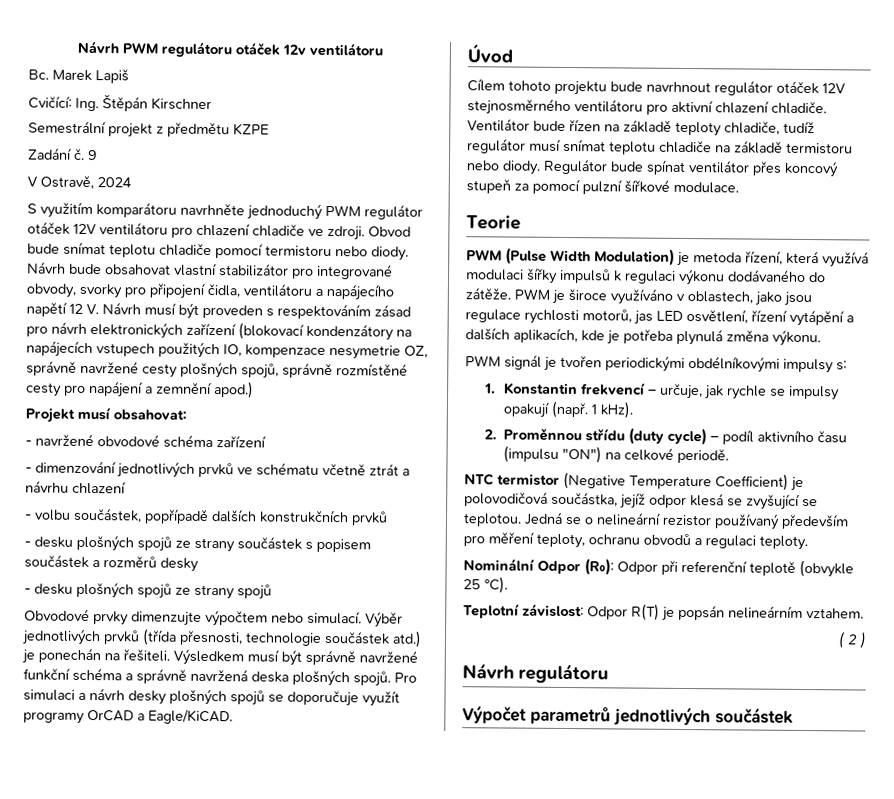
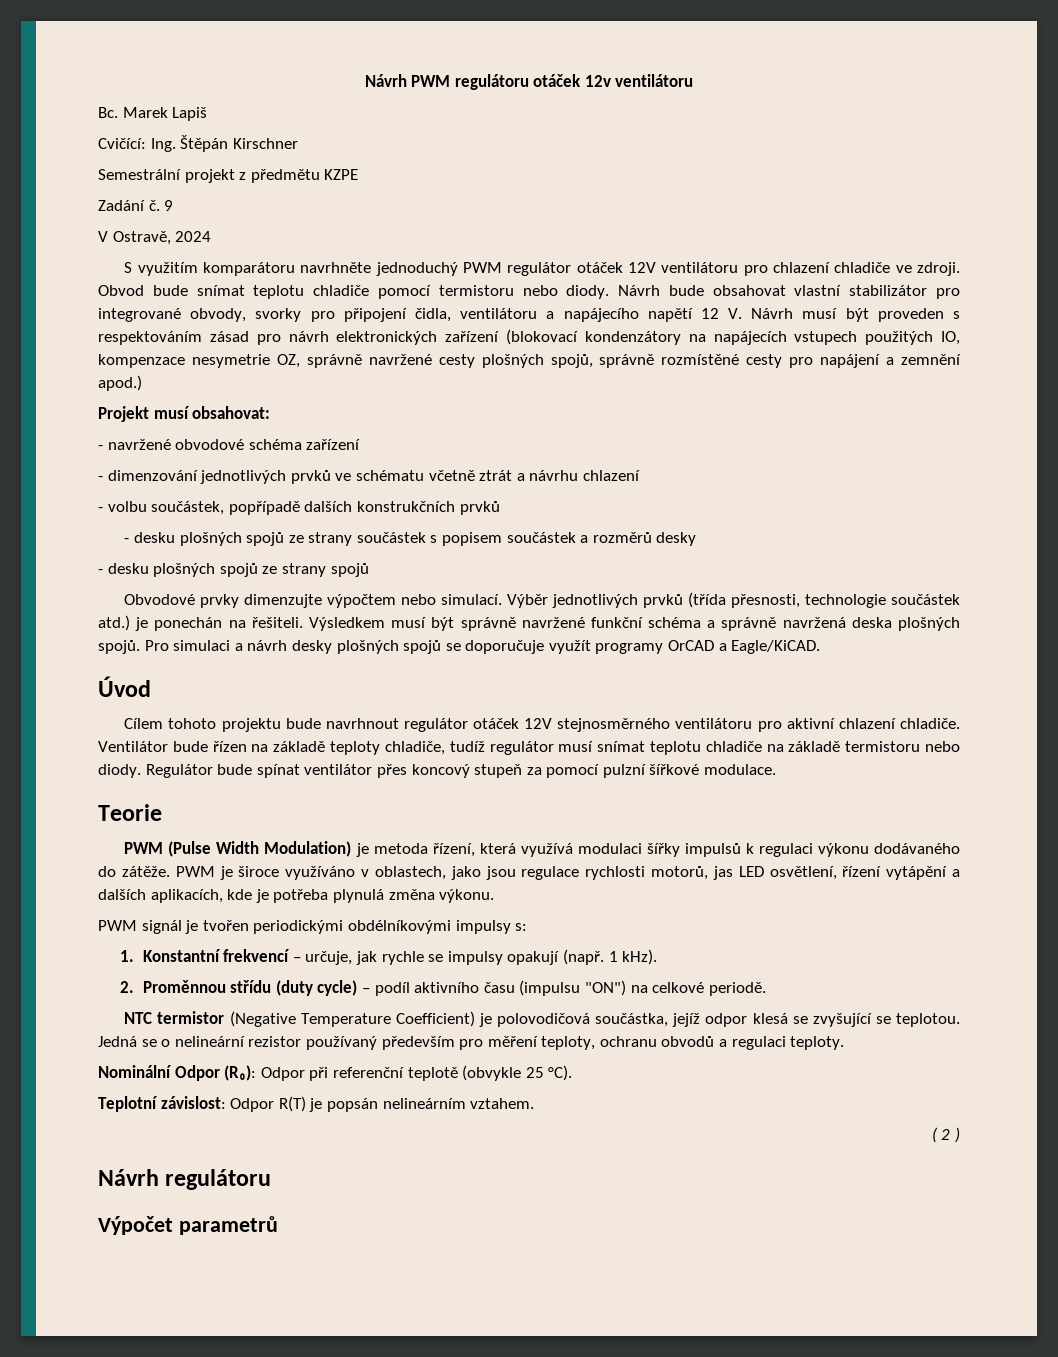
[504,382,579,396] Konstantin -> [142,949,221,962] Konstantní
[613,706,793,727] jednotlivých součástek -> (278, 1225) none

